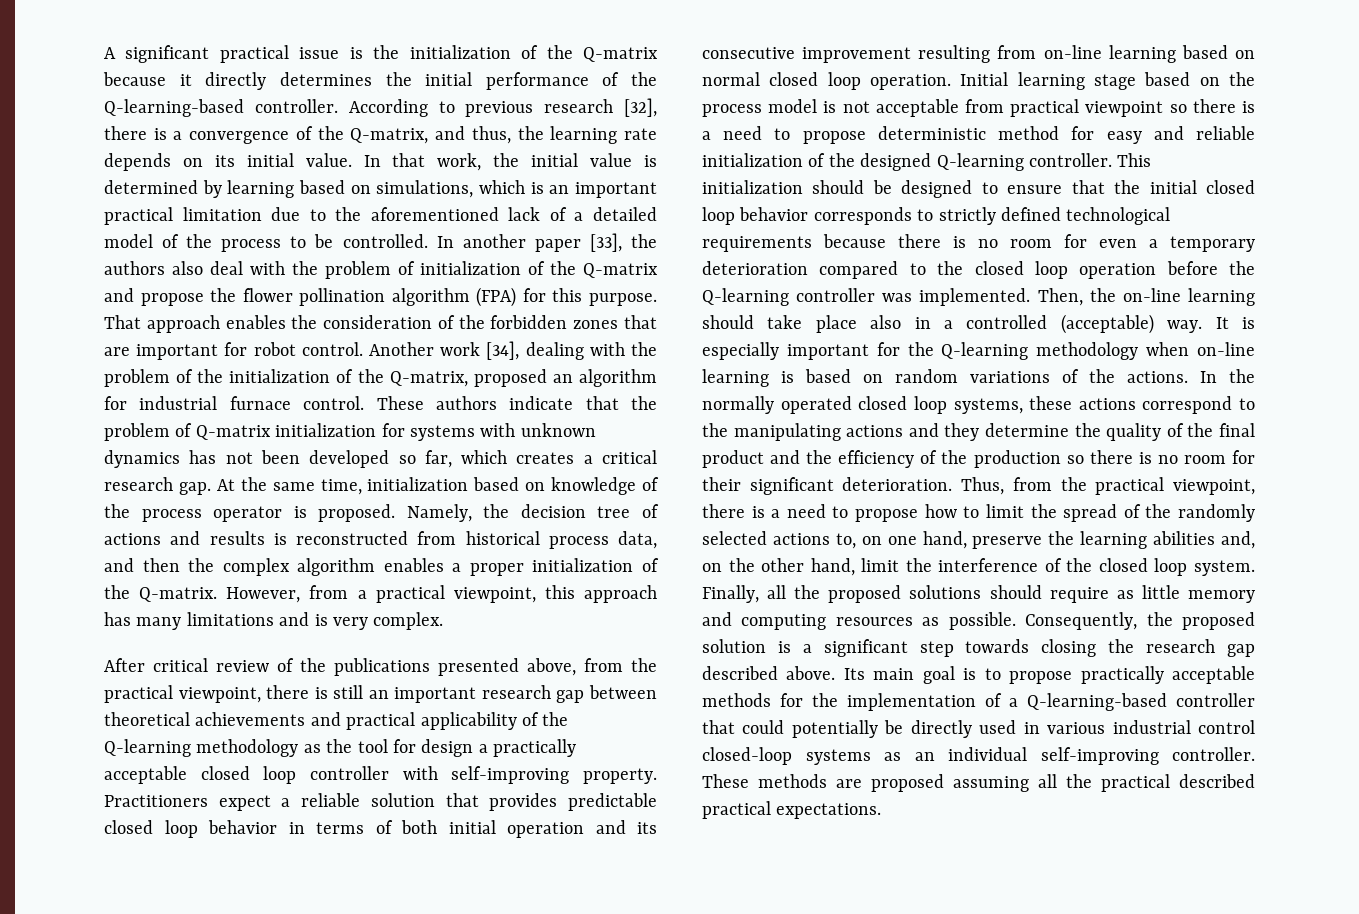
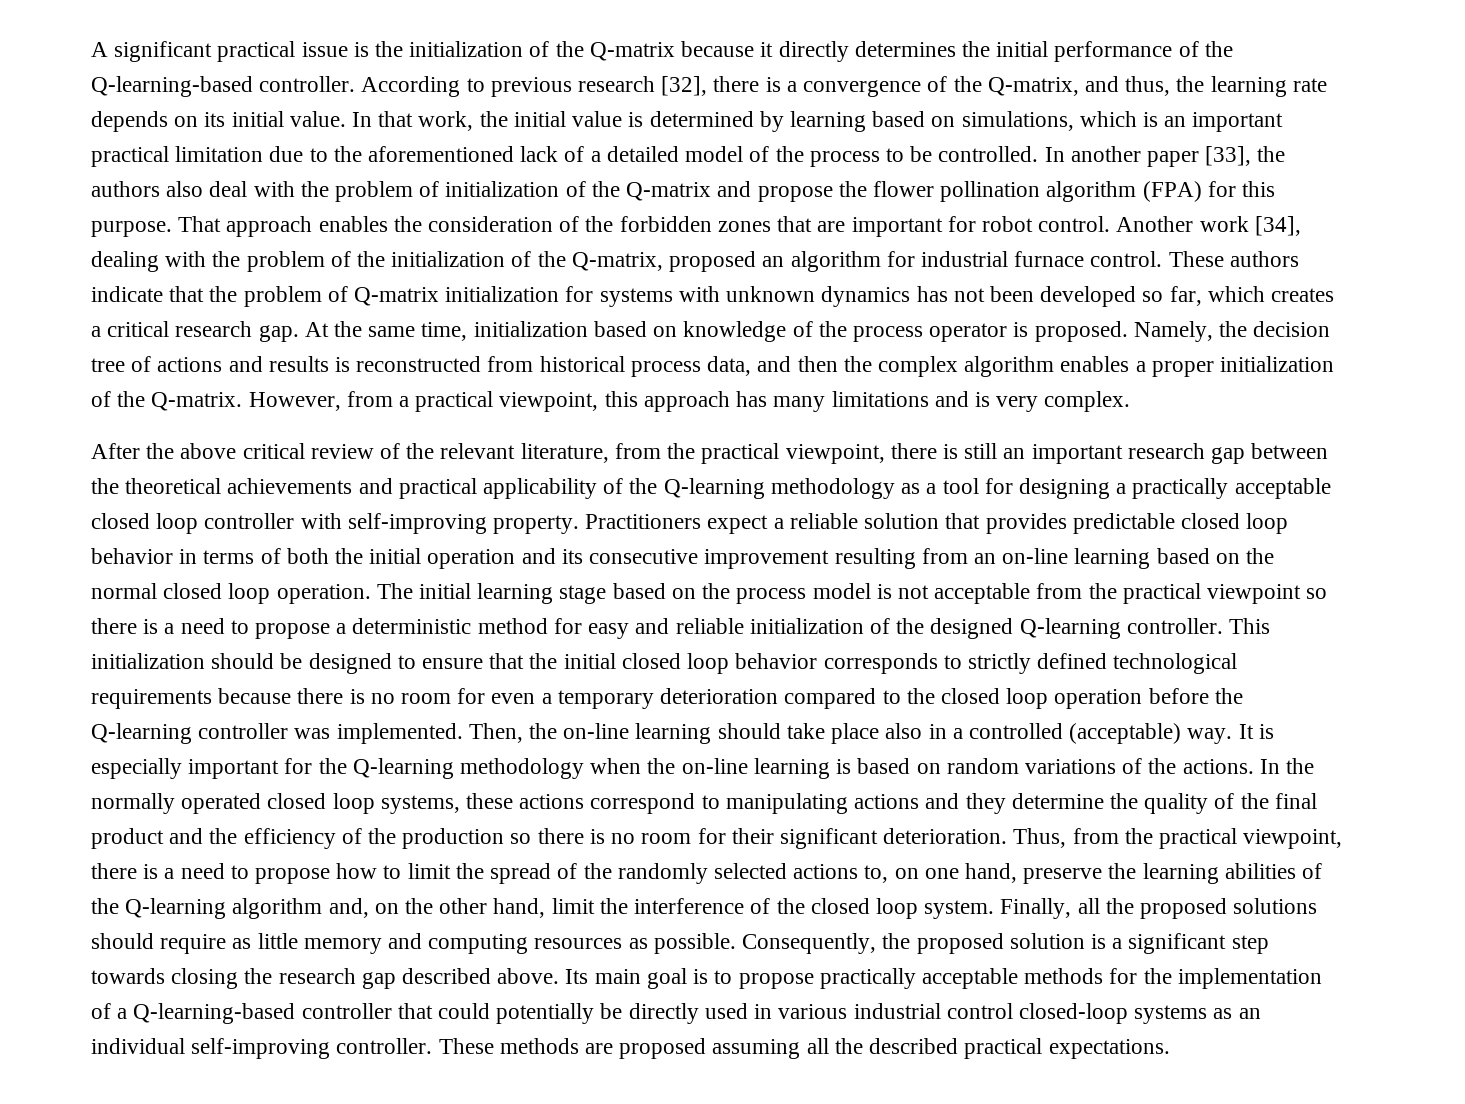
(145, 665) none -> [146,443,237,459] the above
[334,658,576,676] publications presented above, -> [440,443,609,463] relevant literature,
(657, 692) none -> [91,478,119,494] the
[326,739,353,753] the -> [926,483,937,494] a
[421,739,474,757] design -> [1018,478,1110,499] designing
(437, 827) none -> [335,548,364,564] the
(1037, 52) none -> [973,553,996,564] an
(1255, 54) none -> [1245,548,1274,564] the
[960,72,1009,86] Initial -> [376,583,472,599] The initial
(1004, 106) none -> [1088,583,1117,599] the
(866, 137) none -> [336,623,347,634] a
(1190, 349) none -> [647,758,676,774] the
[702,423,728,437] the -> (720, 802) none
(1216, 538) none -> [1302,863,1323,879] [91,898,323,919] of the Q-learning algorithm
[1101,774,1170,792] practical -> (863, 1046) none

